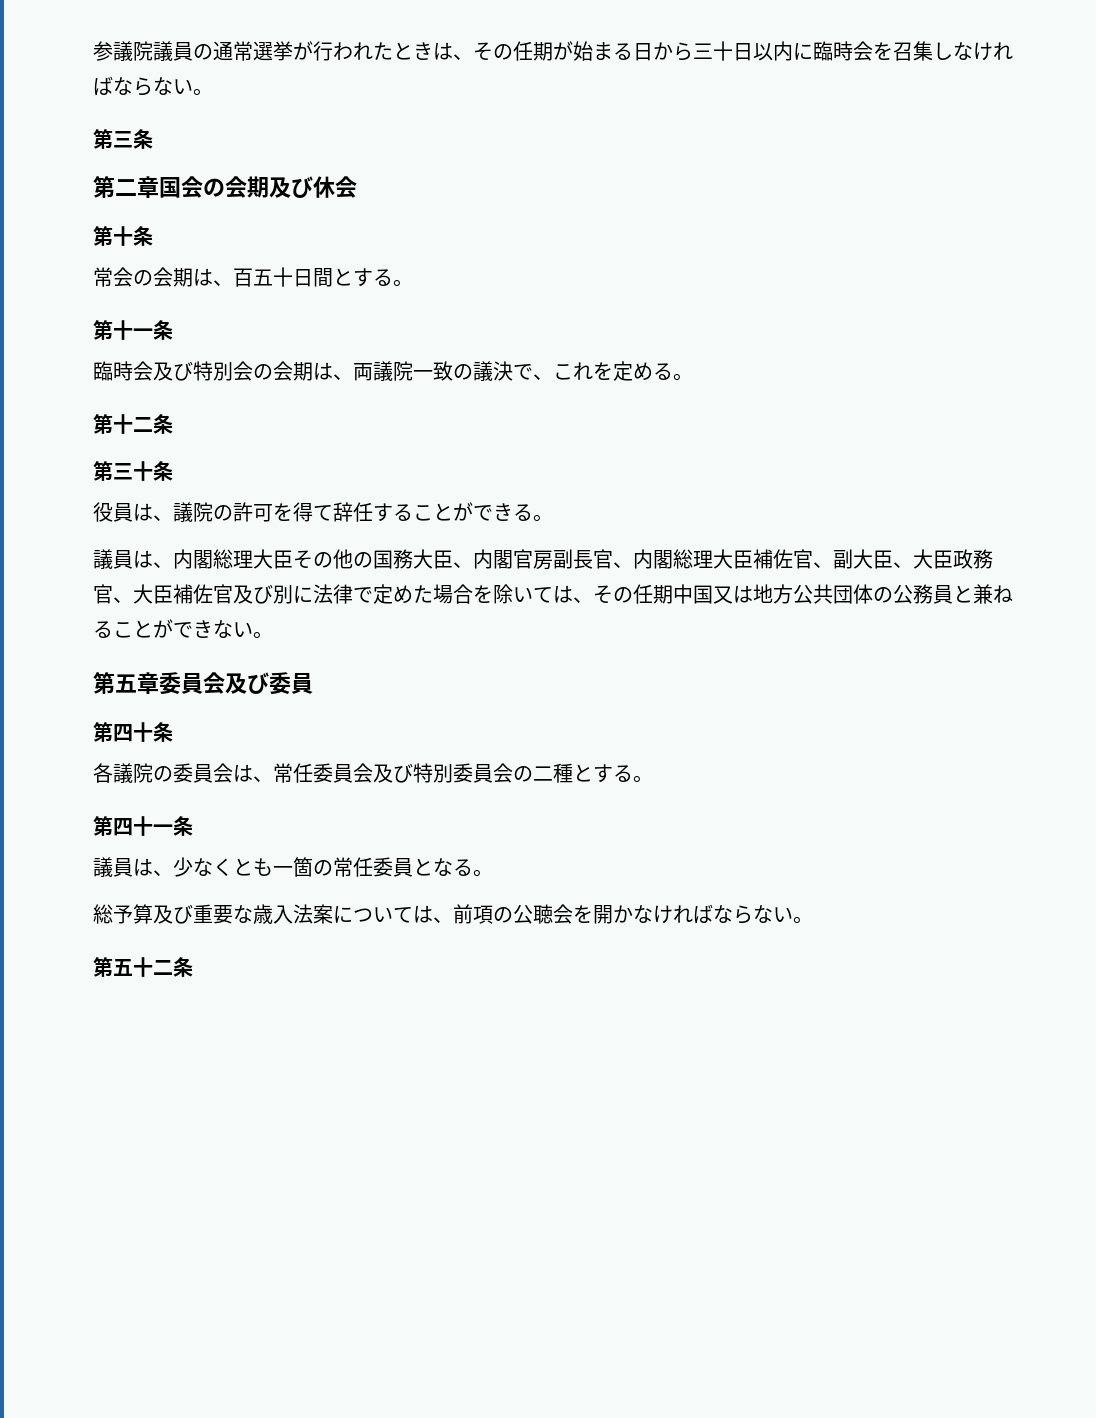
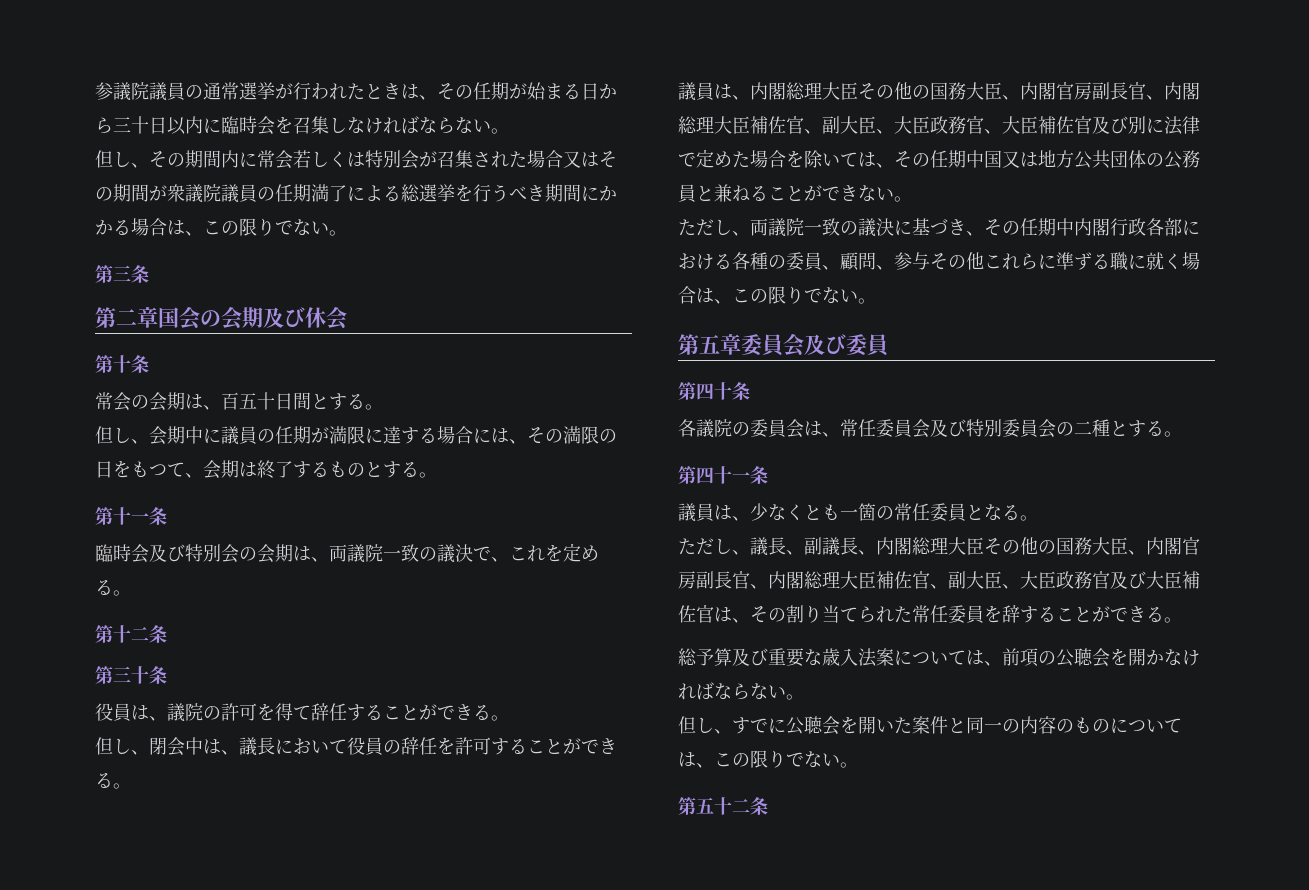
(213, 92) none -> [95,150,617,169] [95,184,617,203] [95,218,347,236] // 但し、その期間内に常会若しくは特別会が召集された場合又はその期間が衆議院議員の任期満了による総選挙を行うべき期間にかかる場合は、この限りでない。
(413, 283) none -> [95,426,617,445] [95,460,437,479] // 但し、会期中に議員の任期が満限に達する場合には、その満限の日をもつて、会期は終了するものとする。
(553, 518) none -> [95,737,617,756] [95,773,131,789] // 但し、閉会中は、議長において役員の辞任を許可することができる。
(273, 635) none -> [678,218,1200,237] [678,252,1200,271] [678,286,876,304] // ただし、両議院一致の議決に基づき、その任期中内閣行政各部における各種の委員、顧問、参与その他これらに準ずる職に就く場合は、この限りでない。
(493, 873) none -> [678,537,1200,556] [678,571,1200,589] [678,605,1182,624] // ただし、議長、副議長、内閣総理大臣その他の国務大臣、内閣官房副長官、内閣総理大臣補佐官、副大臣、大臣政務官及び大臣補佐官は、その割り当てられた常任委員を辞することができる。
(813, 920) none -> [678,716,1182,735] [678,750,858,768] // 但し、すでに公聴会を開いた案件と同一の内容のものについては、この限りでない。

